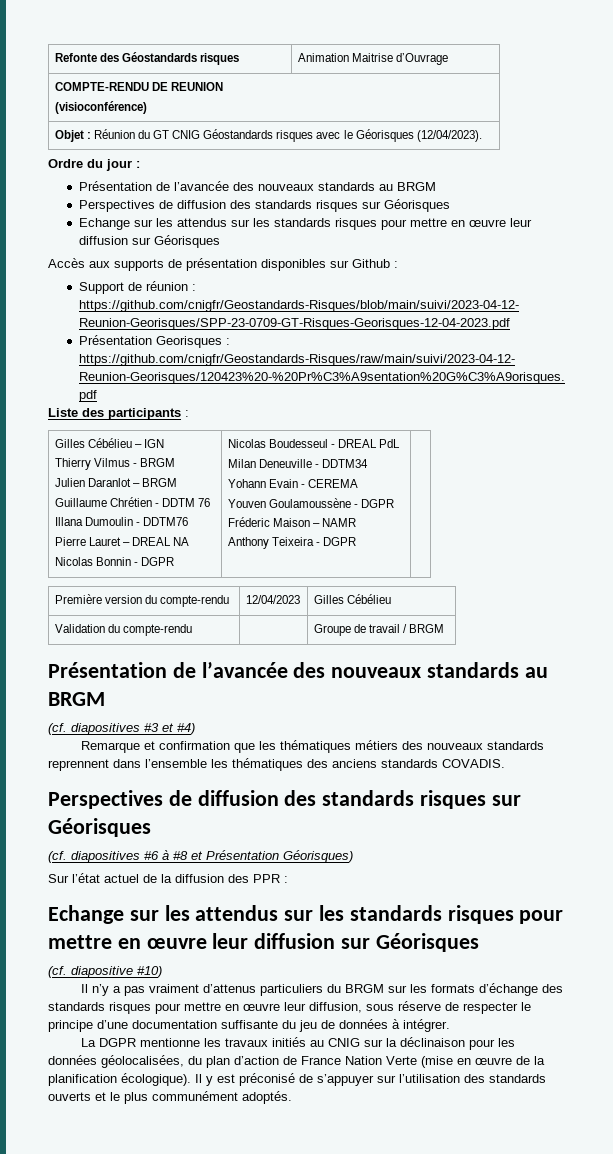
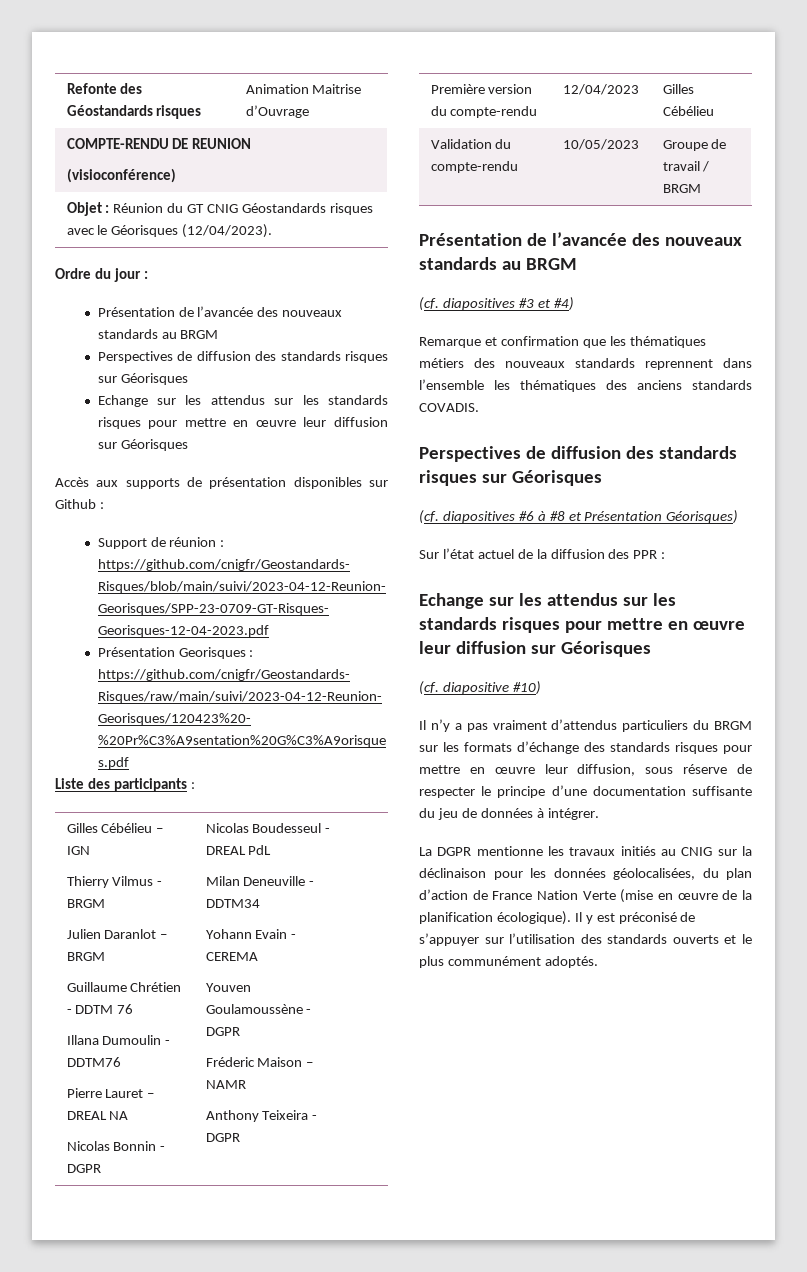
(192, 630) none -> [562,139,639,150] 10/05/2023
[203,984,257,993] d’attenus -> [551,719,618,730] d’attendus

